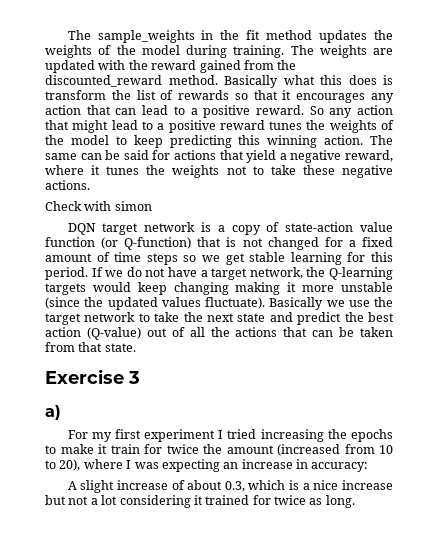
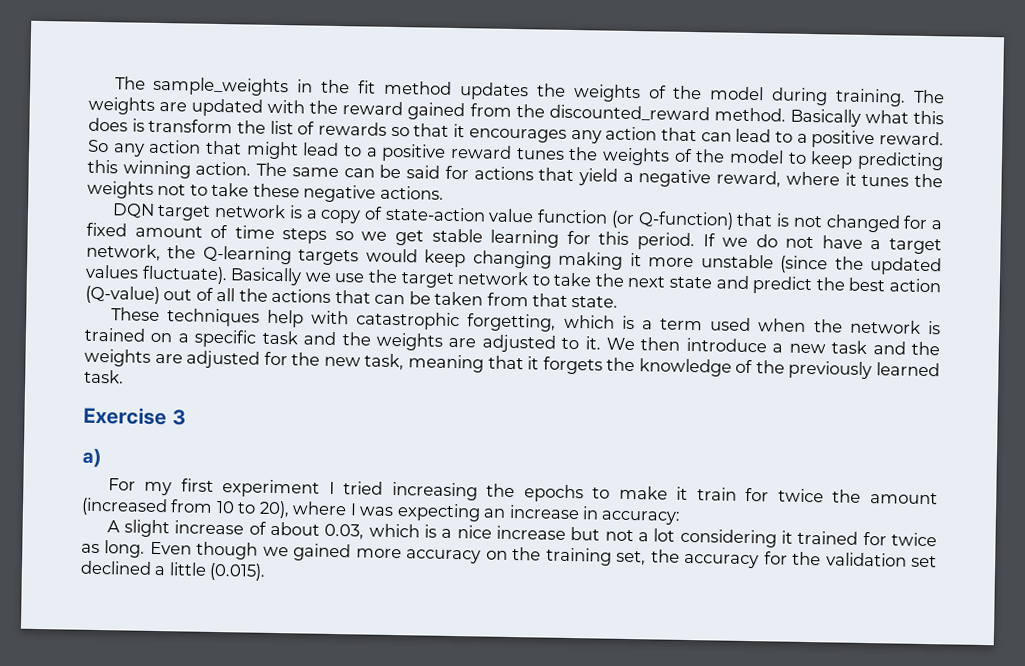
[45,201,152,211] // Check with simon -> (444, 192) none
(136, 347) none -> [110,307,942,335] [84,327,941,356] [84,348,940,380] [84,369,124,384] // These techniques help with catastrophic forgetting, which is a term used when the network is trained on a specific task and the weights are adjusted to it. We then introduce a new task and the weights are adjusted for the new task, meaning that it forgets the knowledge of the previously learned task.
[224,481,245,492] 0.3, -> [324,523,365,540] 0.03,
(355, 501) none -> [149,541,938,569] [80,560,267,581] Even though we gained more accuracy on the training set, the accuracy for the validation set declined a little (0.015).

